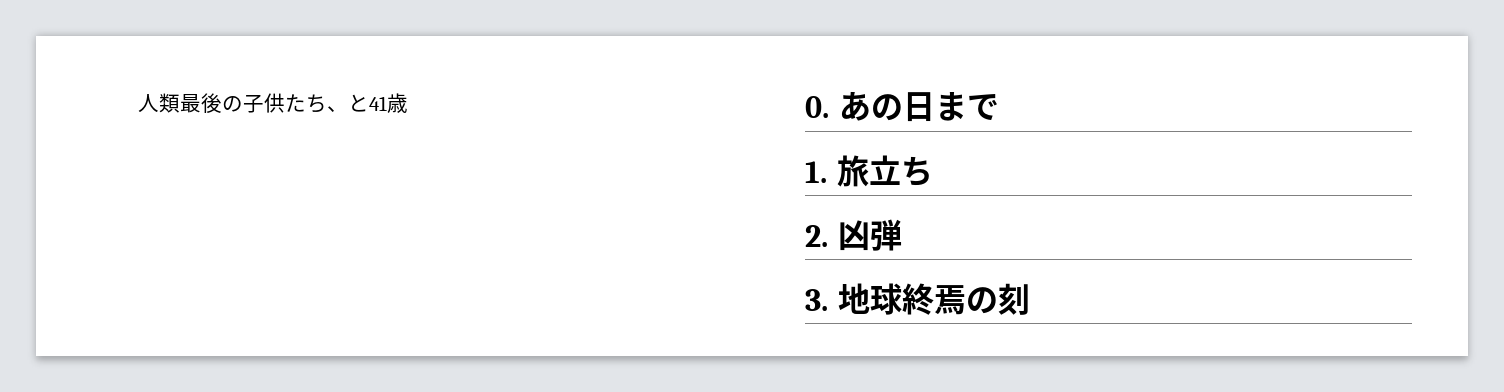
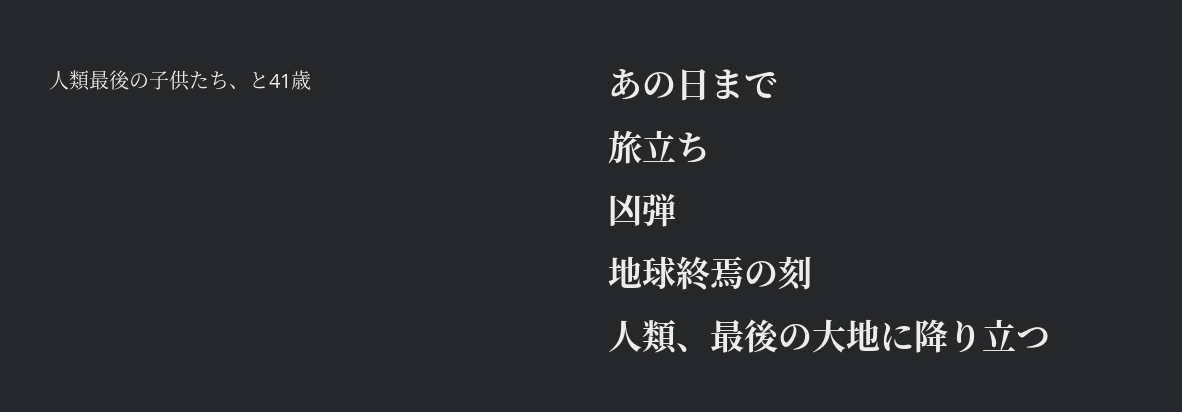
[805,96,829,118] 0. -> (311, 80) none
[805,161,827,183] 1. -> (778, 85) none
[805,225,828,247] 2. -> (710, 147) none
[805,289,828,311] 3. -> (676, 210) none
(1031, 299) none -> [608,319,1050,355] // 人類、最後の大地に降り立つ

